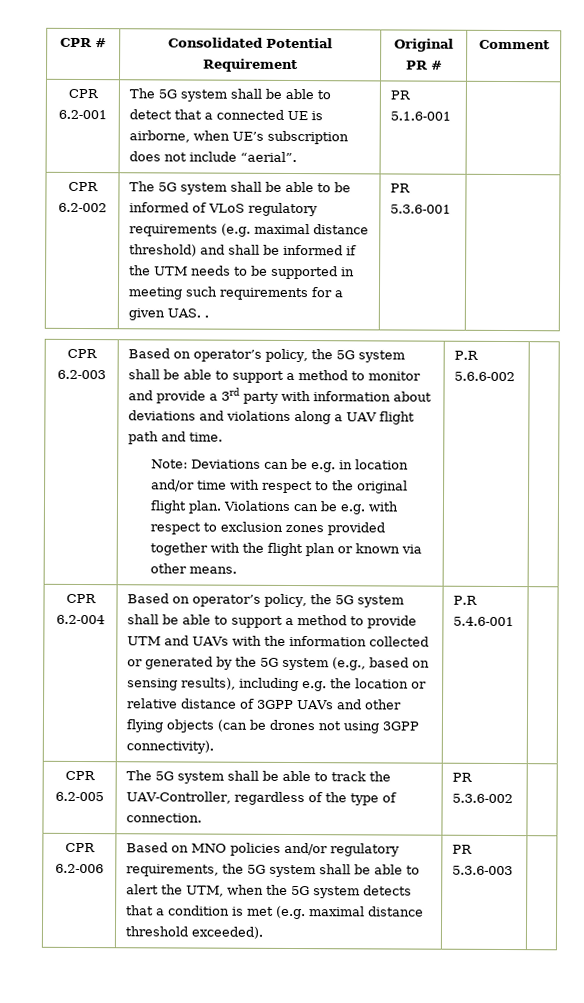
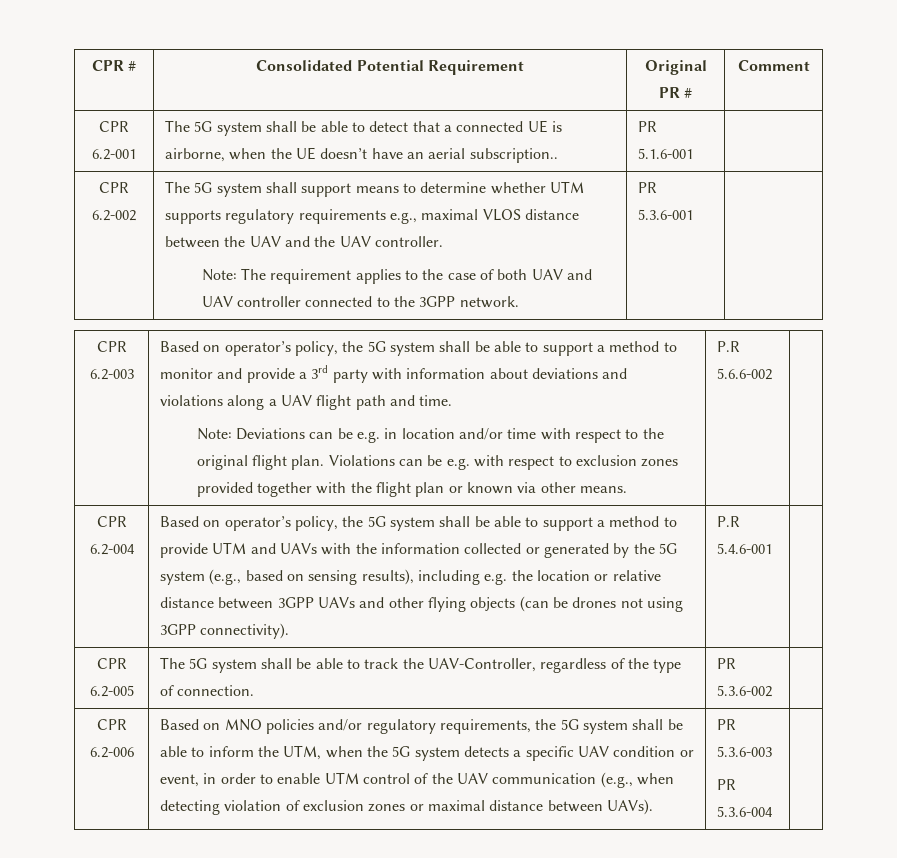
[232,130,350,145] [129,151,298,163] UE’s subscription does not include “aerial”. -> [270,147,558,163] the UE doesn’t have an aerial subscription..
[265,181,352,193] [129,202,319,217] [129,223,370,237] [129,244,358,257] [129,265,356,280] [128,286,344,301] [128,308,210,321] be able to be informed of VLoS regulatory requirements (e.g. maximal distance threshold) and shall be informed if the UTM needs to be supported in meeting such requirements for a given UAS. . -> [301,181,584,197] [165,209,580,224] [165,236,444,248] [201,268,592,284] [201,296,519,308] support means to determine whether UTM supports regulatory requirements e.g., maximal VLOS distance between the UAV and the UAV controller. // Note: The requirement applies to the case of both UAV and UAV controller connected to the 3GPP network.
[240,698,256,709] of -> [218,597,274,609] between
[126,884,160,895] alert -> [208,746,254,757] inform
[126,905,425,920] [125,926,264,939] that a condition is met (e.g. maximal distance threshold exceeded). -> [513,746,694,761] [160,772,674,788] [160,799,653,815] a specific UAV condition or event, in order to enable UTM control of the UAV communication (e.g., when detecting violation of exclusion zones or maximal distance between UAVs).
(514, 870) none -> [717,779,737,790] [717,806,774,817] // PR 5.3.6-004

